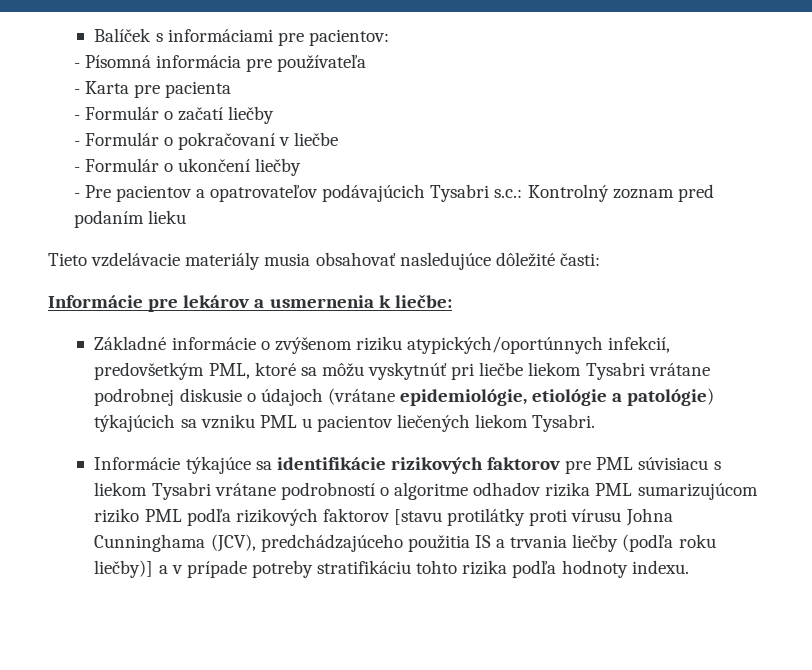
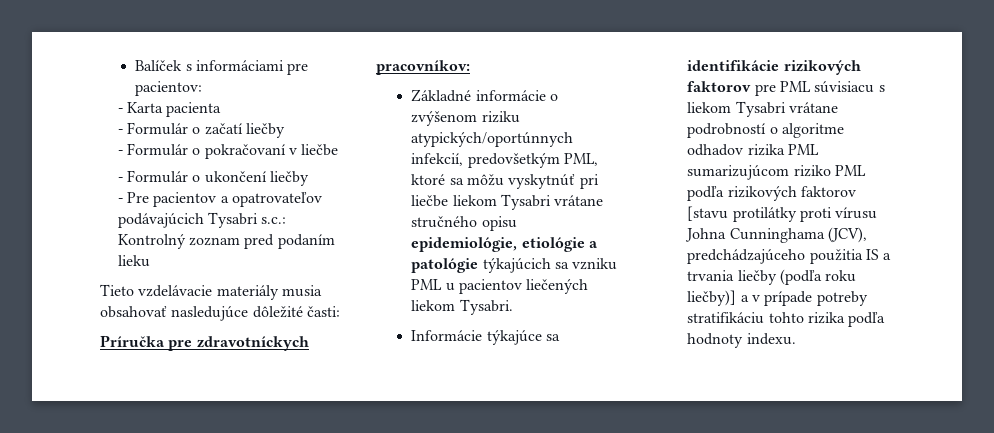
[73,54,367,72] // - Písomná informácia pre používateľa -> (203, 88) none
[133,84,160,98] pre -> (163, 107) none
[48,294,452,312] Informácie pre lekárov a usmernenia k liečbe: -> [100,335,309,351] [376,60,470,75] Príručka pre zdravotníckych pracovníkov:
[94,388,395,406] podrobnej diskusie o údajoch (vrátane -> [411,216,517,231] stručného opisu
[627,388,715,406] patológie) -> [411,258,479,273] patológie

